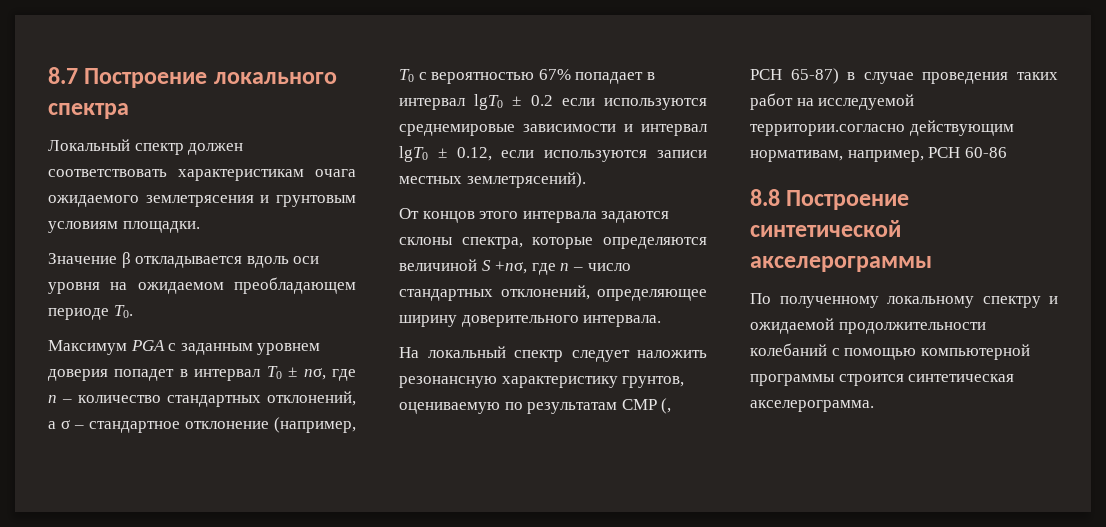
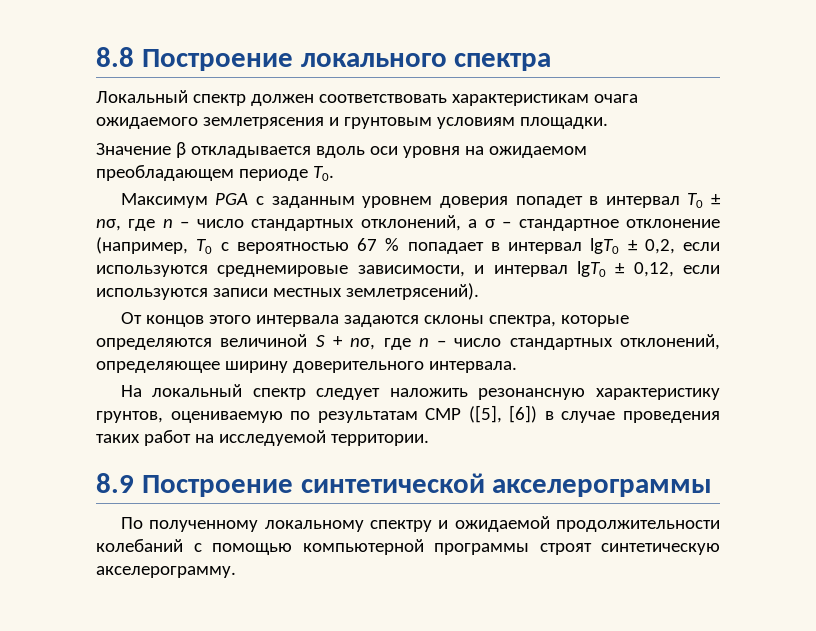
[48,67,78,84] 8.7 -> [96,47,134,67] 8.8
[78,395,161,403] количество -> [196,219,244,228] число
[538,69,571,80] 67% -> [357,238,400,251] 67 %
[530,95,553,106] 0.2 -> [644,239,675,254] 0,2,
[523,124,616,132] зависимости -> [357,265,465,277] зависимости,
[456,147,492,161] 0.12, -> [633,262,674,277] 0,12,
[495,261,528,274] +nσ, -> [332,336,376,350] + nσ,
[661,398,672,414] [750,68,839,84] (, РСН 65-87) -> [468,405,538,423] ([5], [6])
[750,120,1014,136] [750,147,1007,162] [750,189,780,206] территории.согласно действующим нормативам, например, РСН 60-86 // 8.8 -> [330,434,429,446] [96,473,134,493] территории. // 8.9
[838,374,1015,386] [750,400,874,412] строится синтетическая акселерограмма. -> [539,543,720,555] [96,566,236,578] строят синтетическую акселерограмму.

